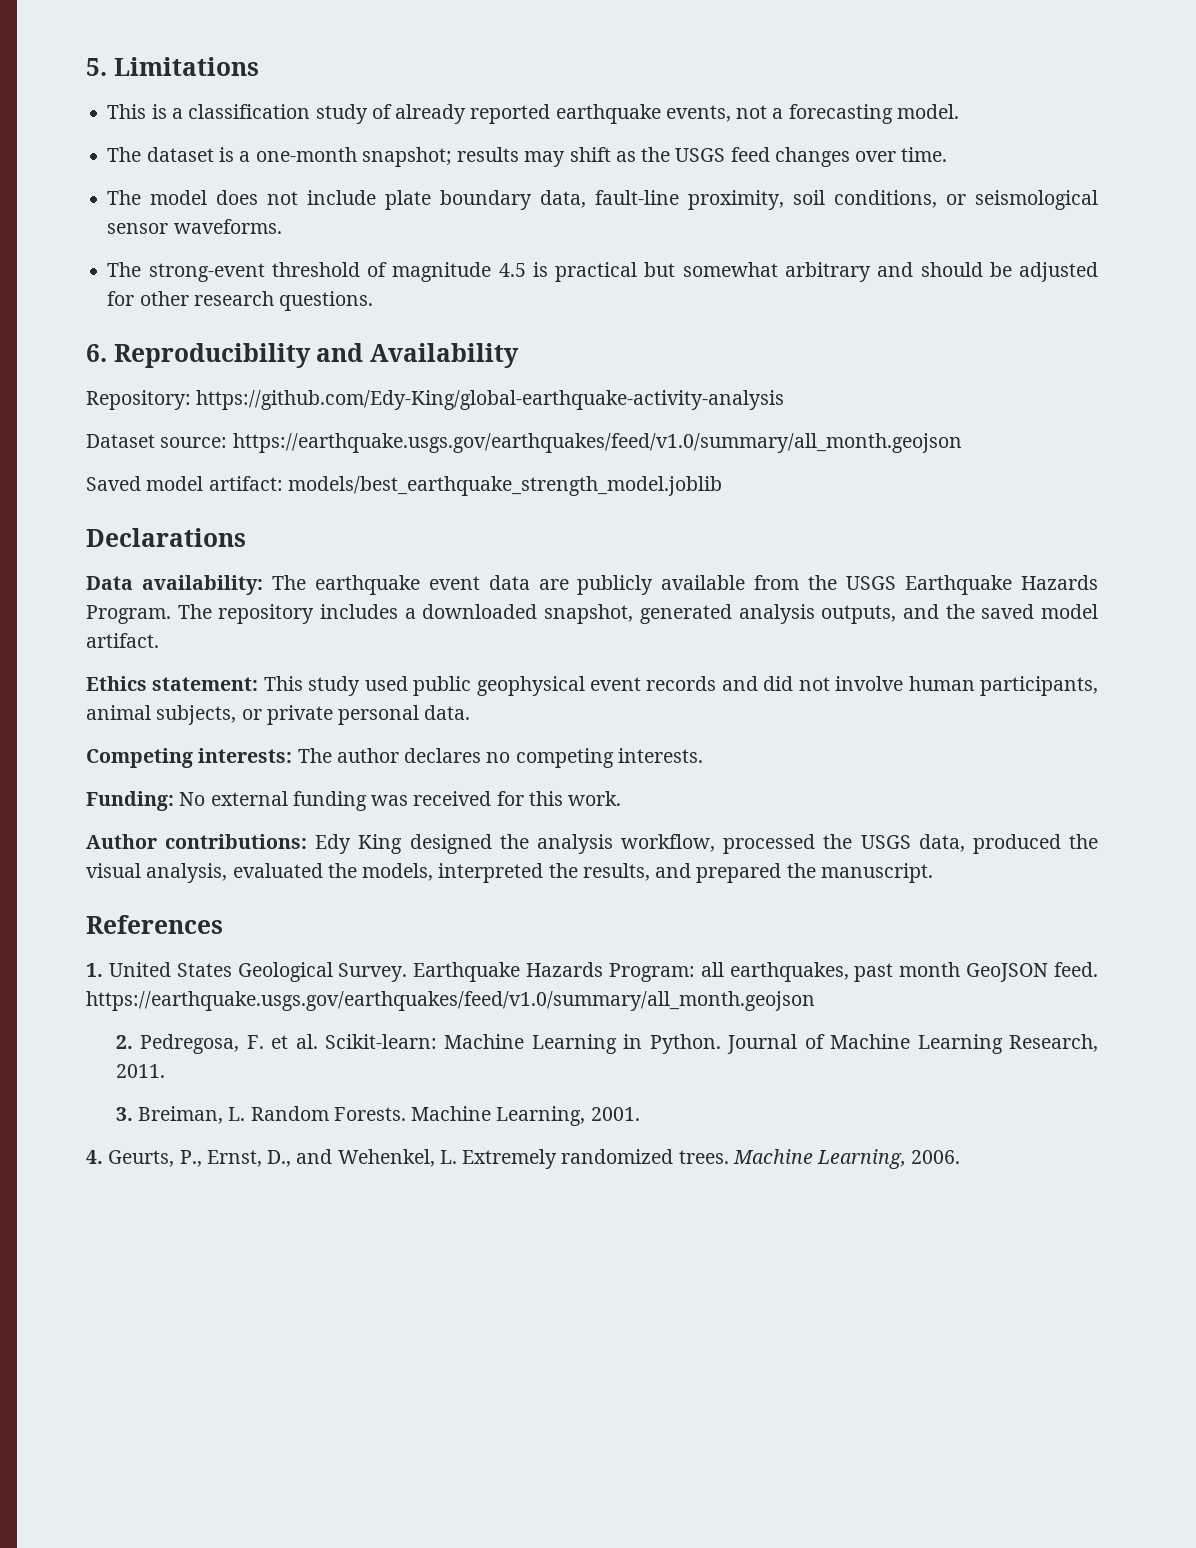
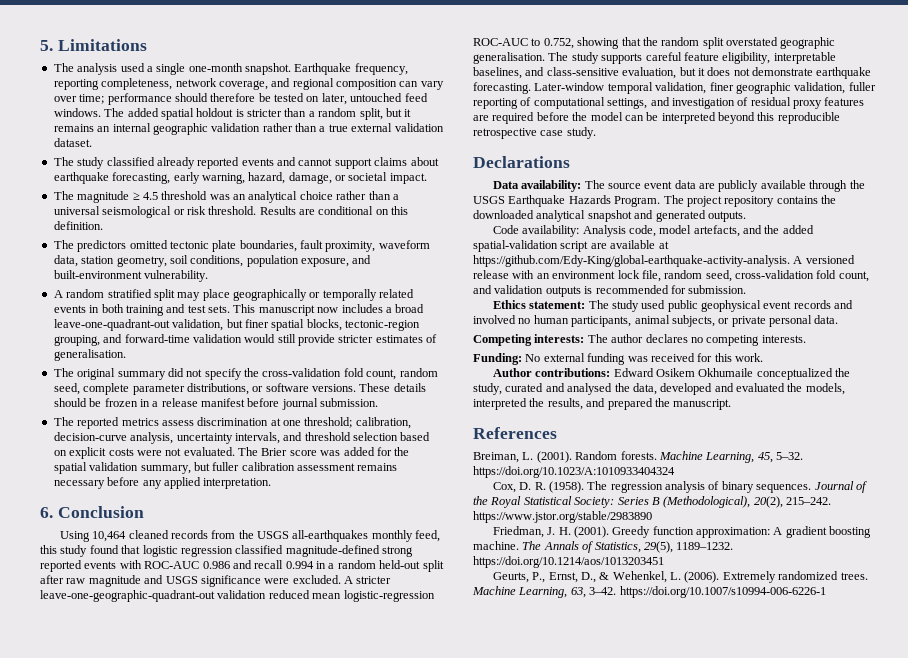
[107,104,959,124] [107,147,948,167] [107,190,1099,210] [107,219,282,234] [107,262,1098,282] [107,291,374,311] [86,343,519,368] [86,390,785,410] [86,433,962,453] [86,476,722,496] This is a classification study of already reported earthquake events, not a forecasting model. // The dataset is a one-month snapshot; results may shift as the USGS feed changes over time. // The model does not include plate boundary data, fault-line proximity, soil conditions, or seismological sensor waveforms. // The strong-event threshold of magnitude 4.5 is practical but somewhat arbitrary and should be adjusted for other research questions. // 6. Reproducibility and Availability // Repository: https://github.com/Edy-King/global-earthquake-activity-analysis // Dataset source: https://earthquake.usgs.gov/earthquakes/feed/v1.0/summary/all_month.geojson // Saved model artifact: models/best_earthquake_strength_model.joblib -> [53,63,408,75] [53,78,444,90] [53,93,428,105] [53,108,412,120] [53,123,444,135] [53,138,92,147] [53,157,439,169] [53,172,427,184] [53,191,399,203] [53,206,409,218] [53,221,103,230] [53,240,430,252] [53,255,372,267] [53,270,209,282] [53,289,415,301] [53,304,425,316] [53,319,420,331] [53,334,438,346] [53,349,126,361] [53,368,438,380] [53,383,426,395] [53,398,379,410] [53,417,411,429] [53,432,431,444] [53,447,410,459] [53,462,398,474] [53,477,272,489] [40,506,144,518] [59,530,441,542] [40,545,413,557] [40,560,444,572] [40,575,392,587] [40,590,435,602] [473,37,836,49] [473,52,836,64] [473,67,872,79] [473,82,876,94] [473,97,865,109] [473,112,840,124] [473,127,596,139] The analysis used a single one-month snapshot. Earthquake frequency, reporting completeness, network coverage, and regional composition can vary over time; performance should therefore be tested on later, untouched feed windows. The added spatial holdout is stricter than a random split, but it remains an internal geographic validation rather than a true external validation dataset. // The study classified already reported events and cannot support claims about earthquake forecasting, early warning, hazard, damage, or societal impact. // The magnitude ≥ 4.5 threshold was an analytical choice rather than a universal seismological or risk threshold. Results are conditional on this definition. // The predictors omitted tectonic plate boundaries, fault proximity, waveform data, station geometry, soil conditions, population exposure, and built-environment vulnerability. // A random stratified split may place geographically or temporally related events in both training and test sets. This manuscript now includes a broad leave-one-quadrant-out validation, but finer spatial blocks, tectonic-region grouping, and forward-time validation would still provide stricter estimates of generalisation. // The original summary did not specify the cross-validation fold count, random seed, complete parameter distributions, or software versions. These details should be frozen in a release manifest before journal submission. // The reported metrics assess discrimination at one threshold; calibration, decision-curve analysis, uncertainty intervals, and threshold selection based on explicit costs were not evaluated. The Brier score was added for the spatial validation summary, but fuller calibration assessment remains necessary before any applied interpretation. // 6. Conclusion // Using 10,464 cleaned records from the USGS all-earthquakes monthly feed, this study found that logistic regression classified magnitude-defined strong reported events with ROC-AUC 0.986 and recall 0.994 in a random held-out split after raw magnitude and USGS significance were excluded. A stricter leave-one-geographic-quadrant-out validation reduced mean logistic-regression ROC-AUC to 0.752, showing that the random split overstated geographic generalisation. The study supports careful feature eligibility, interpretable baselines, and class-sensitive evaluation, but it does not demonstrate earthquake forecasting. Later-window temporal validation, finer geographic validation, fuller reporting of computational settings, and investigation of residual proxy features are required before the model can be interpreted beyond this reproducible retrospective case study.
[314,575,420,595] earthquake -> [607,183,641,189] source
[754,575,800,590] from -> [809,180,848,192] through
[218,604,1099,624] [86,633,159,648] repository includes a downloaded snapshot, generated analysis outputs, and the saved model artifact. -> [686,195,836,207] [473,210,746,222] [492,225,814,237] [473,240,669,252] [473,255,855,267] [473,270,869,282] [473,285,747,297] project repository contains the downloaded analytical snapshot and generated outputs. // Code availability: Analysis code, model artefacts, and the added spatial-validation script are available at https://github.com/Edy-King/global-earthquake-activity-analysis. A versioned release with an environment lock file, random seed, cross-validation fold count, and validation outputs is recommended for submission.
[263,676,303,691] This -> [588,300,609,309] The
[763,676,904,691] did not involve -> [473,315,531,324] involved no
[315,834,1099,854] [86,863,228,883] Edy King designed the analysis workflow, processed the USGS data, produced the visual analysis, -> [613,368,851,380] [473,383,734,395] Edward Osikem Okhumaile conceptualized the study, curated and analysed the data, developed and
[86,962,1098,982] [86,991,815,1011] [115,1034,1098,1054] [115,1064,165,1078] [115,1106,640,1126] [86,1150,103,1164] 1. United States Geological Survey. Earthquake Hazards Program: all earthquakes, past month GeoJSON feed. https://earthquake.usgs.gov/earthquakes/feed/v1.0/summary/all_month.geojson // 2. Pedregosa, F. et al. Scikit-learn: Machine Learning in Python. Journal of Machine Learning Research, 2011. // 3. Breiman, L. Random Forests. Machine Learning, 2001. // 4. -> [473,451,803,463] [473,466,675,478] [492,481,867,493] [473,496,831,508] [473,511,652,523] [492,526,872,538] [473,541,734,553] [473,556,664,568] Breiman, L. (2001). Random forests. Machine Learning, 45, 5–32. https://doi.org/10.1023/A:1010933404324 // Cox, D. R. (1958). The regression analysis of binary sequences. Journal of the Royal Statistical Society: Series B (Methodological), 20(2), 215–242. https://www.jstor.org/stable/2983890 // Friedman, J. H. (2001). Greedy function approximation: A gradient boosting machine. The Annals of Statistics, 29(5), 1189–1232. https://doi.org/10.1214/aos/1013203451 //
[296,1149,333,1164] and -> [599,572,610,580] &
(457, 1157) none -> [684,571,720,583] (2006).
[911,1150,961,1164] 2006. -> [570,586,826,598] 63, 3–42. https://doi.org/10.1007/s10994-006-6226-1

